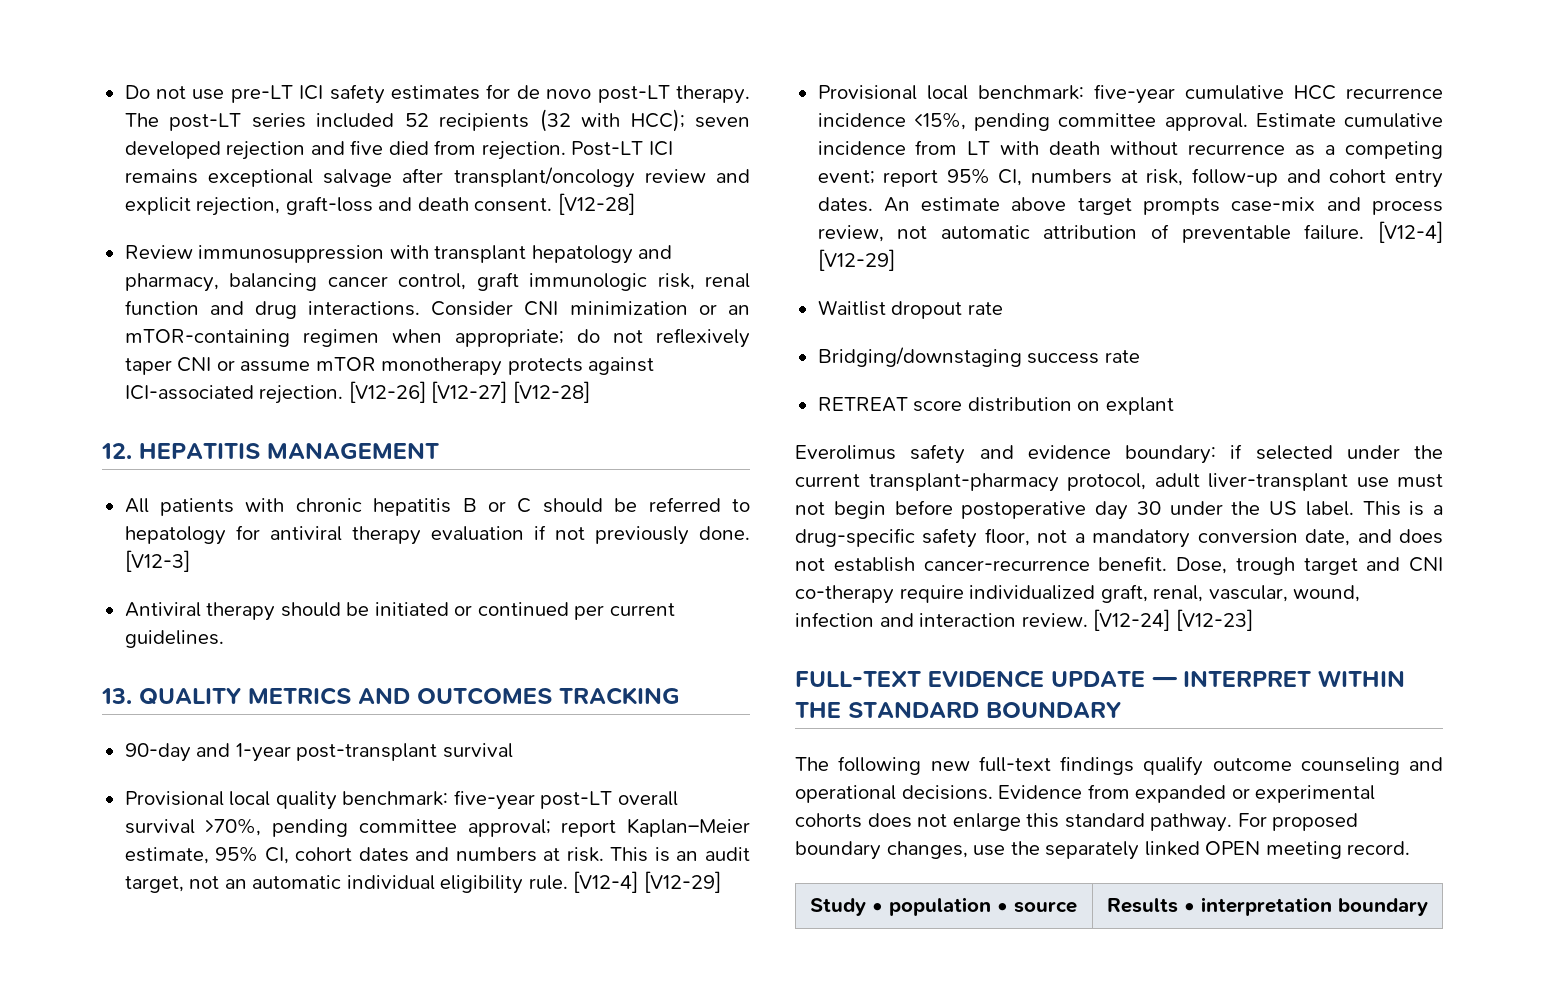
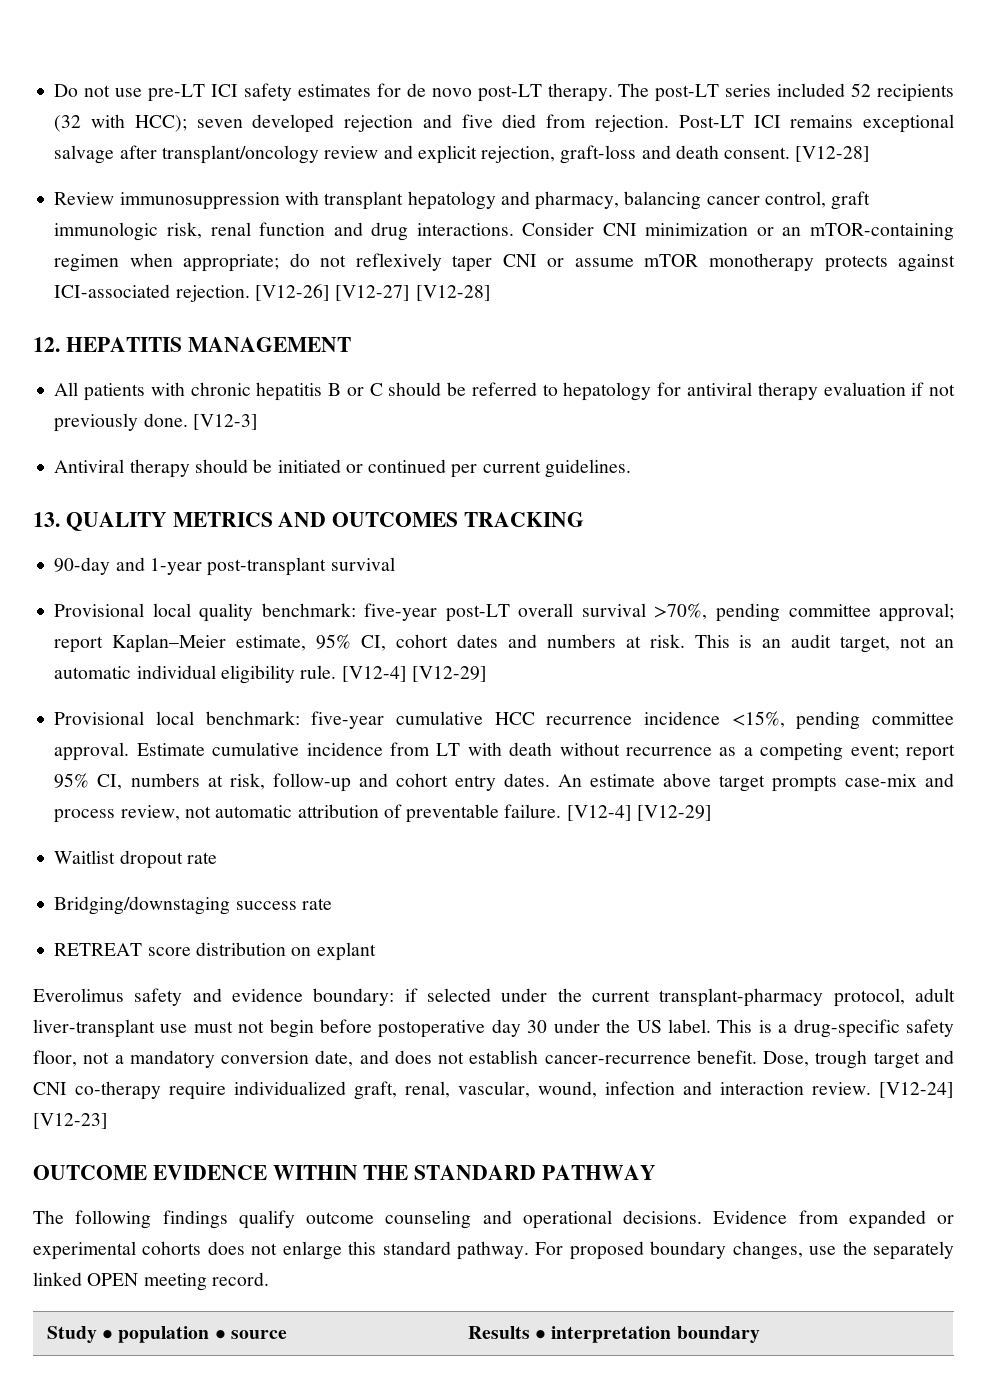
[795,670,1311,688] FULL-TEXT EVIDENCE UPDATE — INTERPRET -> [33,1165,267,1180] OUTCOME EVIDENCE
[986,701,1121,718] BOUNDARY -> [542,1165,657,1180] PATHWAY
[930,756,1051,772] new full-text -> (152, 1219) none

